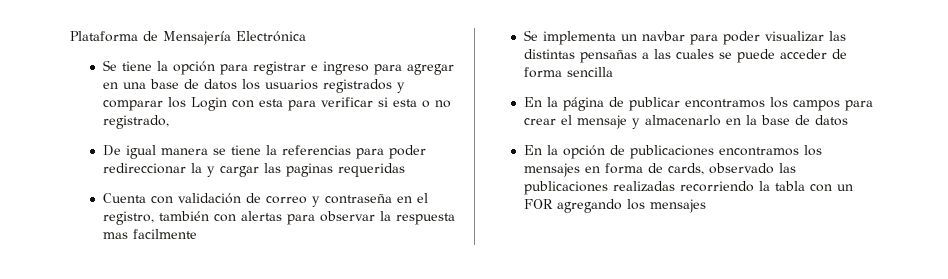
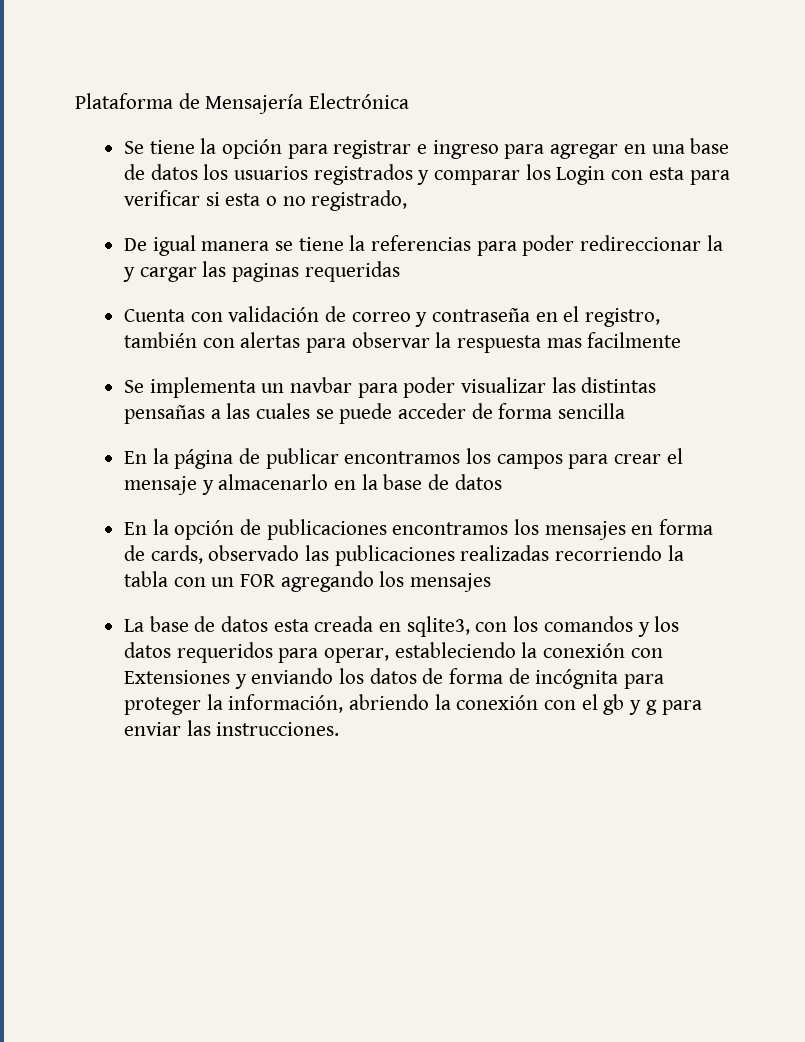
(707, 206) none -> [124,616,680,637] [124,642,663,663] [124,668,665,689] [124,694,702,715] [124,720,340,736] // La base de datos esta creada en sqlite3, con los comandos y los datos requeridos para operar, estableciendo la conexión con Extensiones y enviando los datos de forma de incógnita para proteger la información, abriendo la conexión con el gb y g para enviar las instrucciones.

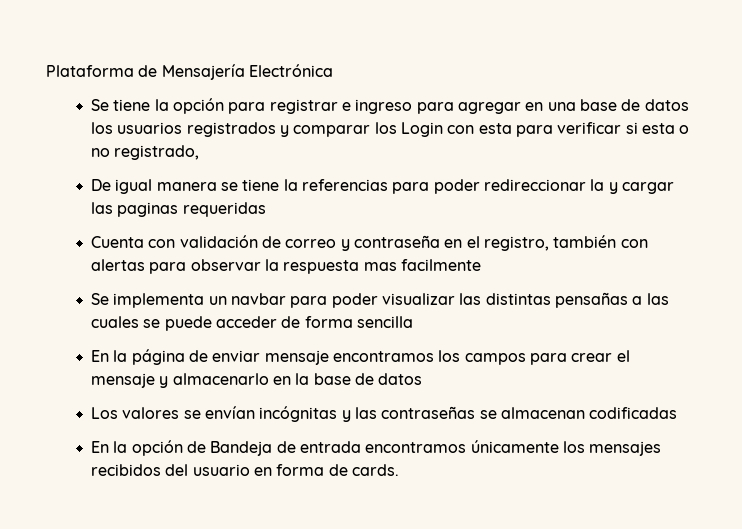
[265,448,339,469] publicar -> [212,350,329,365] enviar mensaje
[124,519,714,540] [124,545,684,566] [124,571,492,592] [124,616,680,637] [124,642,663,663] [124,668,665,689] [124,694,702,715] [124,720,340,736] En la opción de publicaciones encontramos los mensajes en forma de cards, observado las publicaciones realizadas recorriendo la tabla con un FOR agregando los mensajes // La base de datos esta creada en sqlite3, con los comandos y los datos requeridos para operar, estableciendo la conexión con Extensiones y enviando los datos de forma de incógnita para proteger la información, abriendo la conexión con el gb y g para enviar las instrucciones. -> [91,406,678,422] [91,440,662,456] [91,464,400,476] Los valores se envían incógnitas y las contraseñas se almacenan codificadas // En la opción de Bandeja de entrada encontramos únicamente los mensajes recibidos del usuario en forma de cards.

